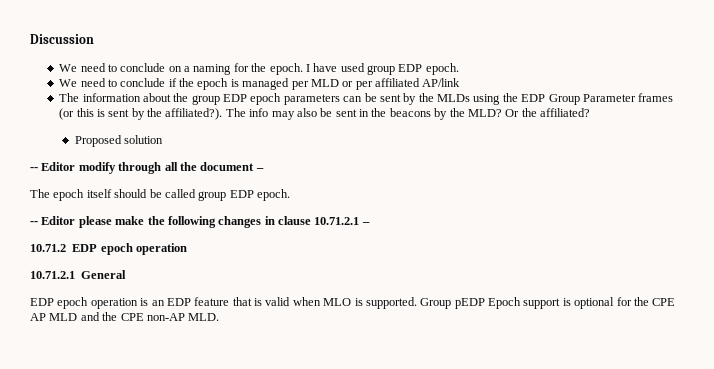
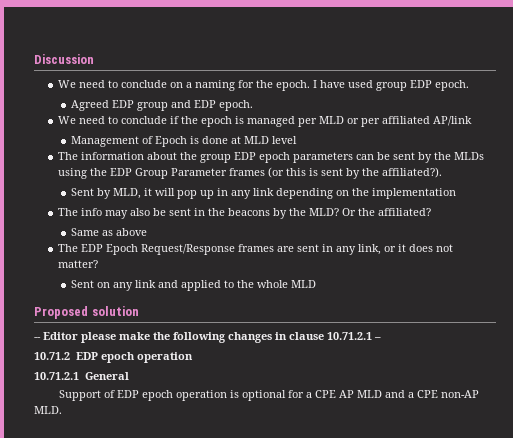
(459, 69) none -> [70,100,253,111] // Agreed EDP group and EDP epoch.
(461, 82) none -> [70,136,297,147] // Management of Epoch is done at MLD level
(223, 114) none -> [70,188,456,199] // Sent by MLD, it will pop up in any link depending on the implementation //
[74,135,163,147] [30,162,264,174] [30,189,290,201] Proposed solution // -- Editor modify through all the document – // The epoch itself should be called group EDP epoch. -> [70,228,147,236] [58,244,454,255] [58,260,99,268] [70,280,316,291] [34,306,139,319] Same as above // The EDP Epoch Request/Response frames are sent in any link, or it does not matter? // Sent on any link and applied to the whole MLD // Proposed solution
(127, 274) none -> [59,390,116,401] Support of
[151,297,571,309] an EDP feature that is valid when MLO is supported. Group pEDP Epoch support is -> (240, 394) none
[633,297,649,306] the -> [306,392,313,398] a
[102,312,118,321] the -> [408,392,415,398] a

